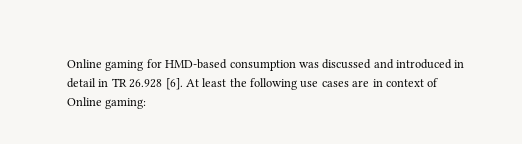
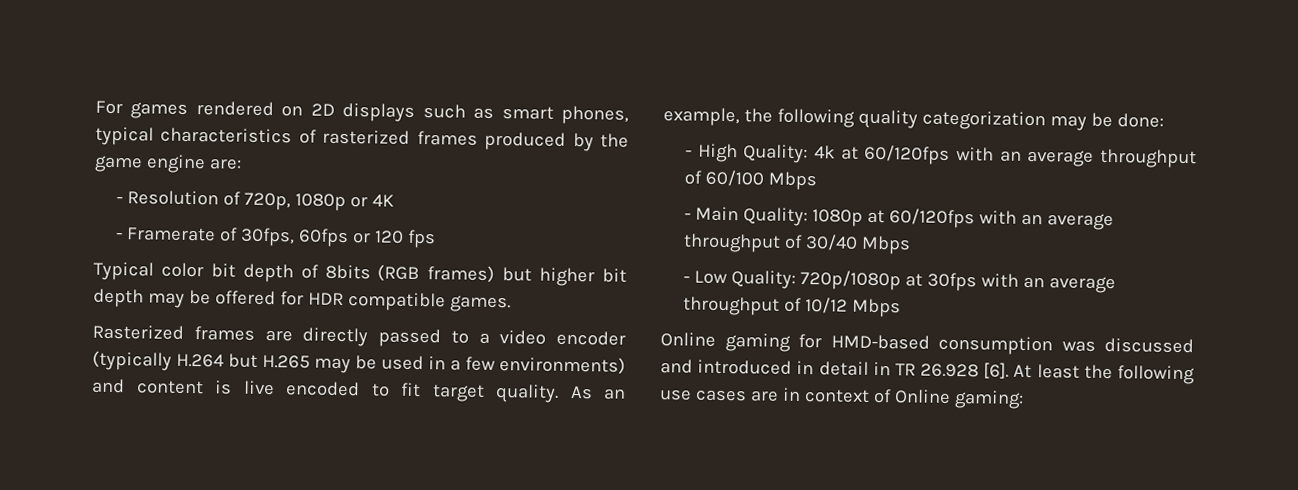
(67, 63) none -> [95,100,630,125] [95,126,629,152] [94,154,242,174] [115,190,394,212] [115,227,436,249] [93,261,627,287] [93,288,511,313] [92,324,626,348] [92,350,626,375] [92,378,626,403] [663,107,1164,131] [684,143,1197,169] [683,169,817,191] [683,206,1114,231] [682,233,911,255] [682,269,1116,294] [682,296,901,318] For games rendered on 2D displays such as smart phones, typical characteristics of rasterized frames produced by the game engine are: // - Resolution of 720p, 1080p or 4K // - Framerate of 30fps, 60fps or 120 fps // Typical color bit depth of 8bits (RGB frames) but higher bit depth may be offered for HDR compatible games. // Rasterized frames are directly passed to a video encoder (typically H.264 but H.265 may be used in a few environments) and content is live encoded to fit target quality. As an example, the following quality categorization may be done: // - High Quality: 4k at 60/120fps with an average throughput of 60/100 Mbps // - Main Quality: 1080p at 60/120fps with an average throughput of 30/40 Mbps // - Low Quality: 720p/1080p at 30fps with an average throughput of 10/12 Mbps //

